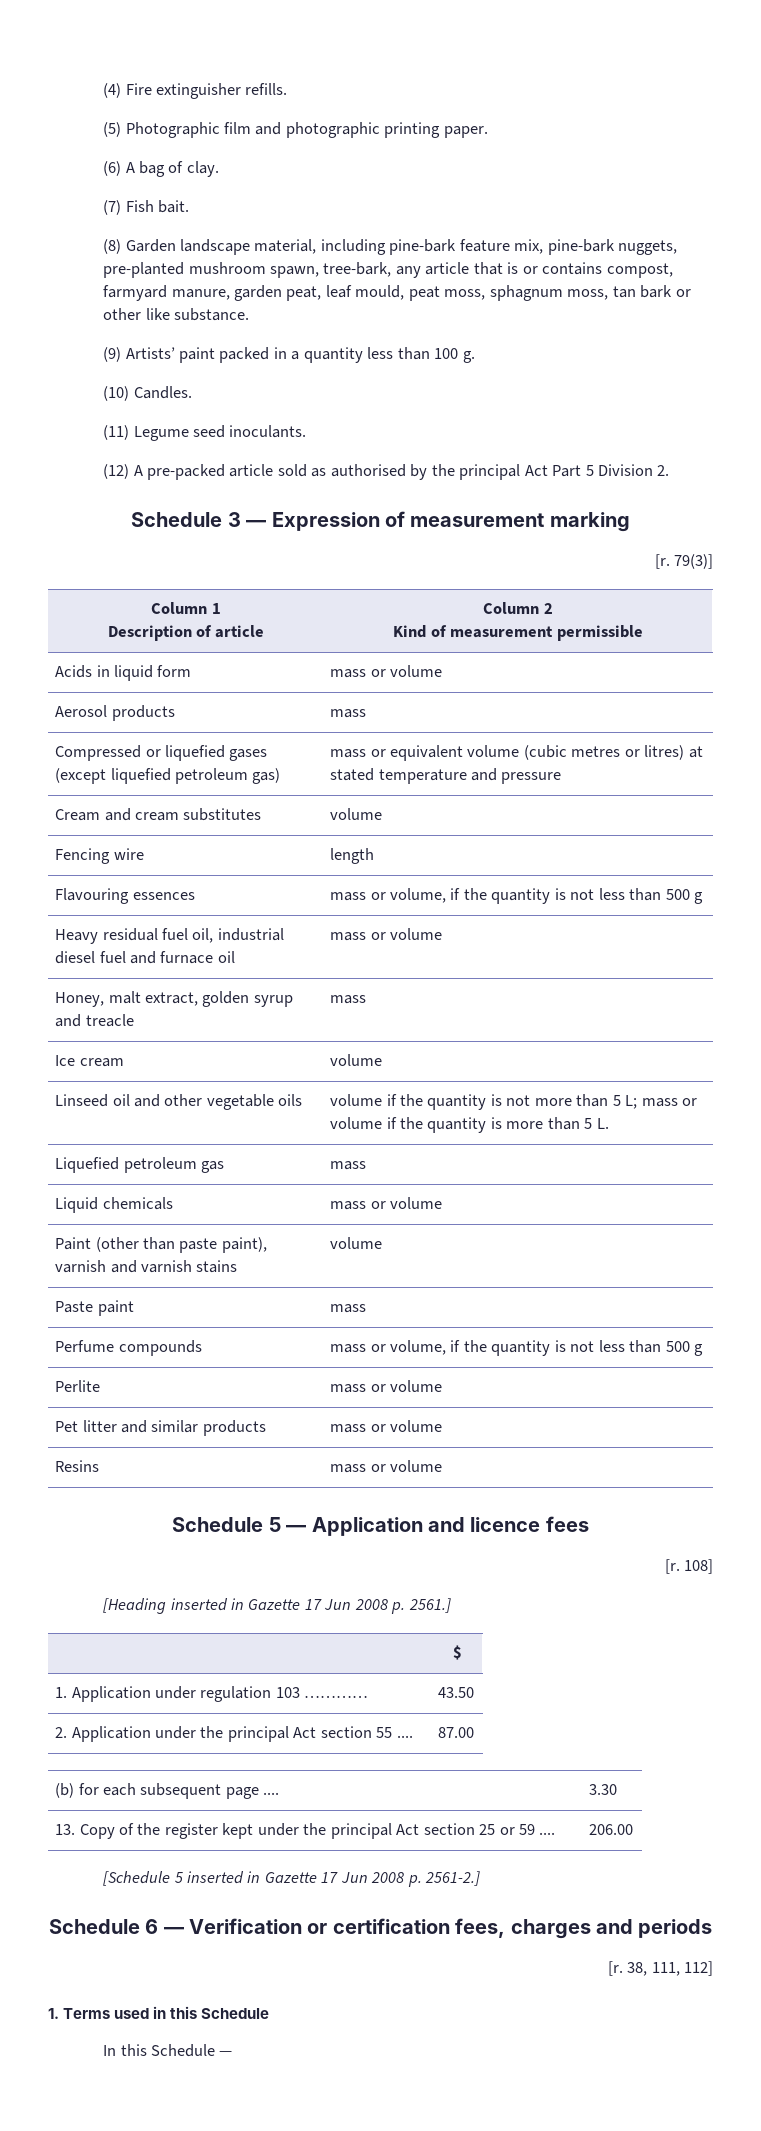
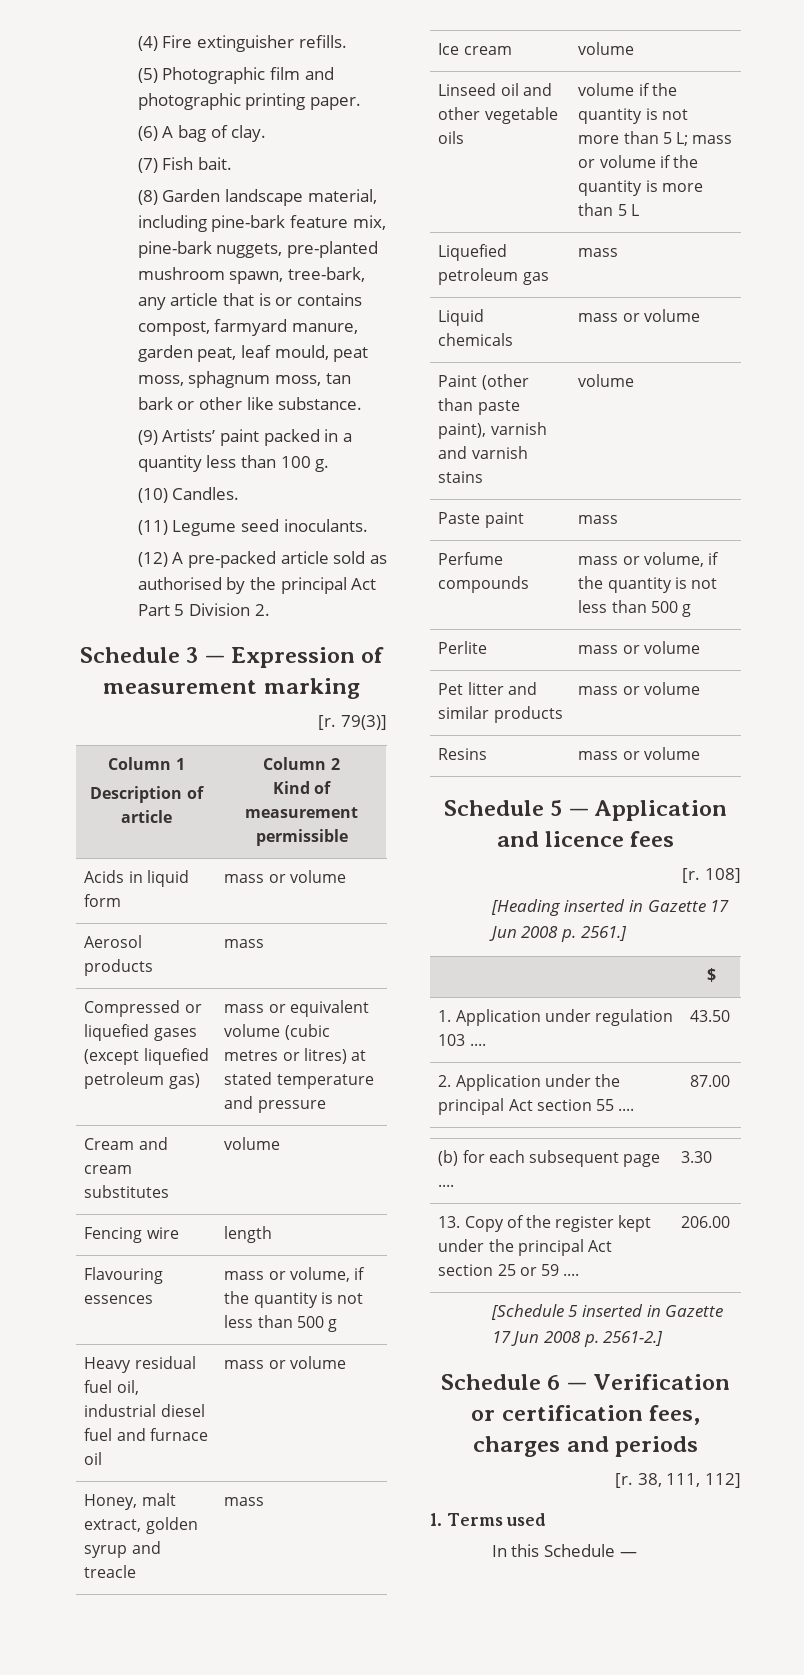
[596,1118,609,1129] L. -> [630,204,639,216] L
[304,1695,369,1698] ………… -> [469,1043,486,1046] ....
[153,2006,270,2019] in this Schedule -> (547, 1519) none

